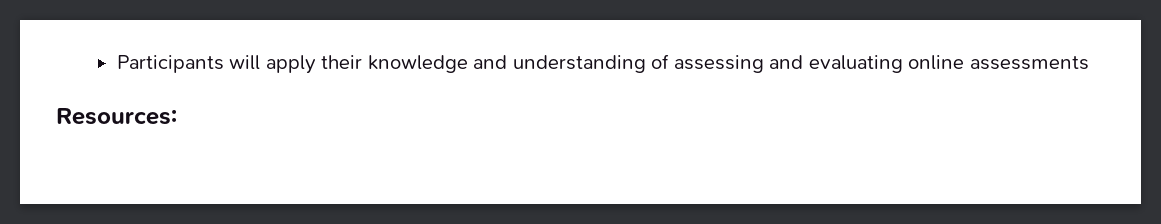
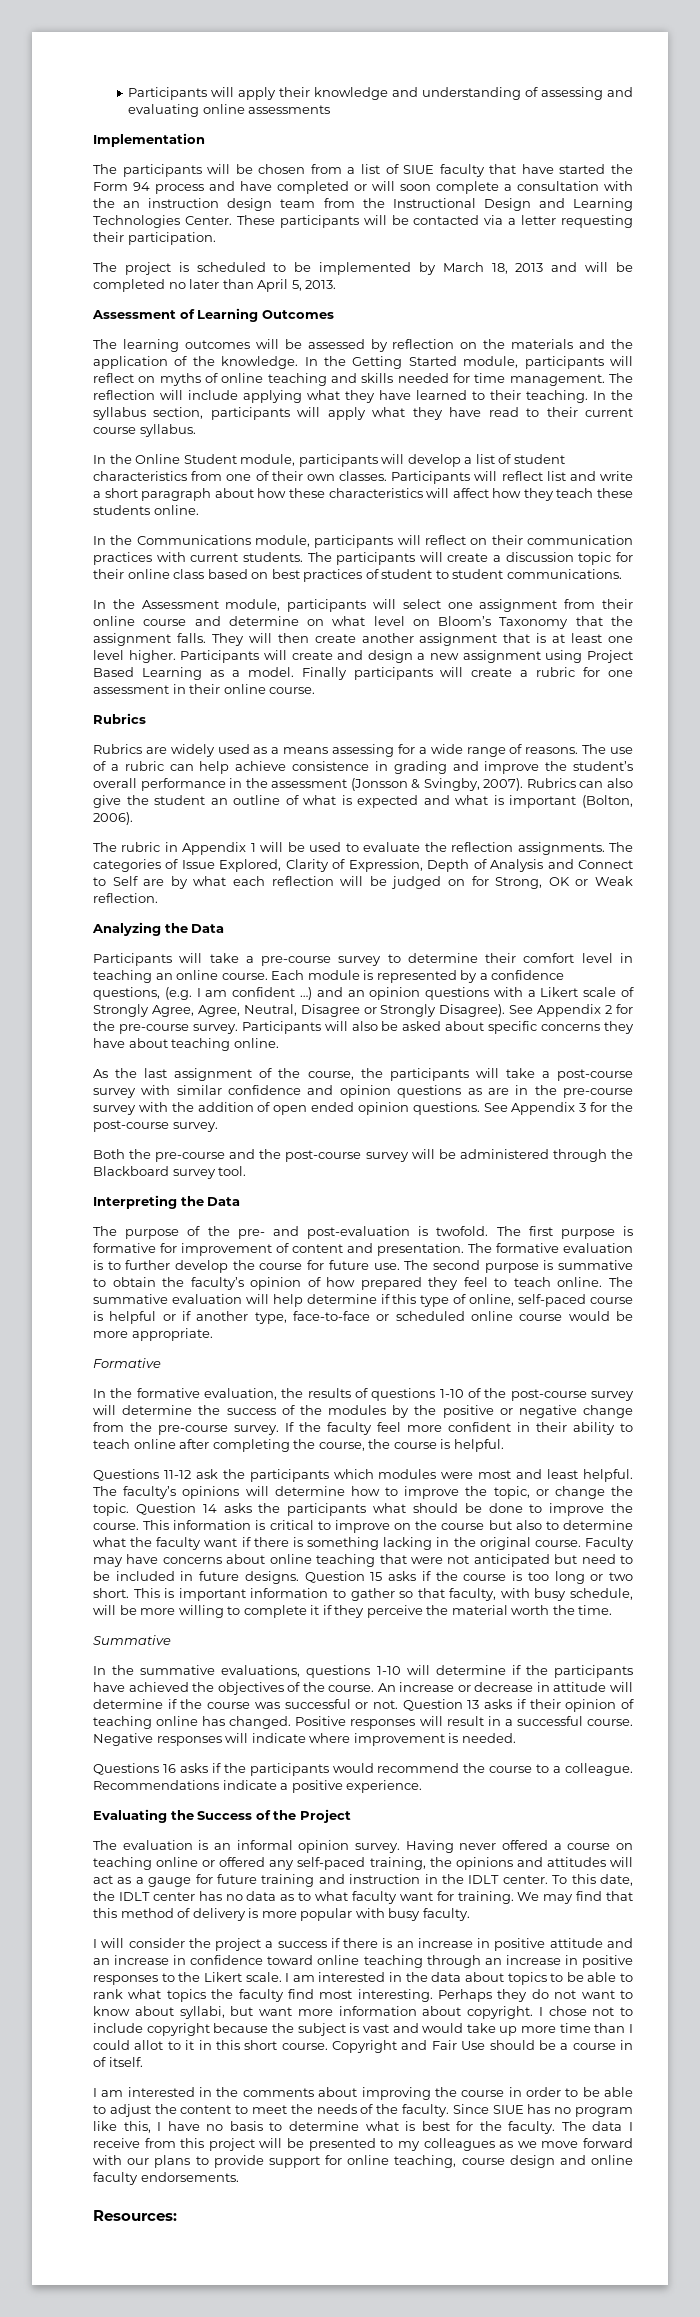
(1089, 63) none -> [93,133,205,147] [93,164,633,177] [93,181,633,194] [93,198,634,211] [93,215,633,228] [93,232,216,245] [93,262,633,275] [93,279,337,292] [92,308,334,322] [93,339,633,352] [93,356,633,369] [93,373,633,386] [93,390,633,403] [93,407,633,420] [93,424,196,437] [93,454,565,467] [93,471,634,484] [93,488,633,501] [93,505,199,515] [93,535,633,548] [93,552,633,565] [93,569,622,582] [93,599,634,612] [93,616,633,629] [93,633,634,646] [93,650,633,663] [93,667,633,680] [93,684,316,694] [93,713,146,724] [93,744,634,757] [93,761,633,774] [93,778,633,791] [93,795,634,808] [93,812,133,825] [93,842,633,855] [93,859,633,872] [93,876,634,889] [93,893,158,903] [92,922,225,936] [93,953,633,966] [93,970,565,983] [93,987,634,1000] [93,1004,634,1017] [93,1021,635,1034] [93,1038,279,1051] [93,1068,633,1081] [93,1085,634,1098] [93,1102,633,1115] [93,1120,218,1132] [93,1149,633,1162] [93,1166,247,1179] [93,1195,241,1209] [93,1226,634,1239] [93,1243,633,1256] [93,1260,633,1273] [93,1277,634,1290] [93,1294,634,1307] [93,1311,633,1324] [93,1328,213,1341] [93,1358,161,1368] [93,1388,634,1401] [93,1405,634,1418] [93,1422,633,1435] [93,1439,504,1452] [93,1469,634,1482] [93,1486,634,1499] [93,1503,633,1516] [93,1520,633,1533] [93,1537,634,1550] [93,1554,633,1567] [93,1571,634,1584] [93,1588,633,1601] [93,1605,613,1618] [93,1635,171,1645] [93,1665,634,1678] [93,1682,634,1695] [93,1699,635,1712] [93,1716,633,1729] [93,1733,516,1746] [93,1763,634,1776] [93,1780,423,1793] [93,1809,351,1823] [93,1840,634,1853] [93,1857,633,1870] [93,1874,633,1887] [93,1891,633,1904] [93,1908,470,1921] [93,1938,633,1951] [93,1955,633,1968] [93,1972,633,1985] [93,1989,633,2002] [93,2006,633,2019] [93,2023,634,2036] [93,2040,633,2053] [93,2057,143,2067] [93,2087,633,2100] [93,2104,634,2117] [93,2121,633,2134] [93,2138,634,2151] [93,2155,633,2168] [93,2172,239,2185] // Implementation // The participants will be chosen from a list of SIUE faculty that have started the Form 94 process and have completed or will soon complete a consultation with the an instruction design team from the Instructional Design and Learning Technologies Center. These participants will be contacted via a letter requesting their participation. // The project is scheduled to be implemented by March 18, 2013 and will be completed no later than April 5, 2013. // Assessment of Learning Outcomes // The learning outcomes will be assessed by reflection on the materials and the application of the knowledge. In the Getting Started module, participants will reflect on myths of online teaching and skills needed for time management. The reflection will include applying what they have learned to their teaching. In the syllabus section, participants will apply what they have read to their current course syllabus. // In the Online Student module, participants will develop a list of student characteristics from one of their own classes. Participants will reflect list and write a short paragraph about how these characteristics will affect how they teach these students online. // In the Communications module, participants will reflect on their communication practices with current students. The participants will create a discussion topic for their online class based on best practices of student to student communications. // In the Assessment module, participants will select one assignment from their online course and determine on what level on Bloom’s Taxonomy that the assignment falls. They will then create another assignment that is at least one level higher. Participants will create and design a new assignment using Project Based Learning as a model. Finally participants will create a rubric for one assessment in their online course. // Rubrics // Rubrics are widely used as a means assessing for a wide range of reasons. The use of a rubric can help achieve consistence in grading and improve the student’s overall performance in the assessment (Jonsson & Svingby, 2007). Rubrics can also give the student an outline of what is expected and what is important (Bolton, 2006). // The rubric in Appendix 1 will be used to evaluate the reflection assignments. The categories of Issue Explored, Clarity of Expression, Depth of Analysis and Connect to Self are by what each reflection will be judged on for Strong, OK or Weak reflection. // Analyzing the Data // Participants will take a pre-course survey to determine their comfort level in teaching an online course. Each module is represented by a confidence questions, (e.g. I am confident …) and an opinion questions with a Likert scale of Strongly Agree, Agree, Neutral, Disagree or Strongly Disagree). See Appendix 2 for the pre-course survey. Participants will also be asked about specific concerns they have about teaching online. // As the last assignment of the course, the participants will take a post-course survey with similar confidence and opinion questions as are in the pre-course survey with the addition of open ended opinion questions. See Appendix 3 for the post-course survey. // Both the pre-course and the post-course survey will be administered through the Blackboard survey tool. // Interpreting the Data // The purpose of the pre- and post-evaluation is twofold. The first purpose is formative for improvement of content and presentation. The formative evaluation is to further develop the course for future use. The second purpose is summative to obtain the faculty’s opinion of how prepared they feel to teach online. The summative evaluation will help determine if this type of online, self-paced course is helpful or if another type, face-to-face or scheduled online course would be more appropriate. // Formative // In the formative evaluation, the results of questions 1-10 of the post-course survey will determine the success of the modules by the positive or negative change from the pre-course survey. If the faculty feel more confident in their ability to teach online after completing the course, the course is helpful. // Questions 11-12 ask the participants which modules were most and least helpful. The faculty’s opinions will determine how to improve the topic, or change the topic. Question 14 asks the participants what should be done to improve the course. This information is critical to improve on the course but also to determine what the faculty want if there is something lacking in the original course. Faculty may have concerns about online teaching that were not anticipated but need to be included in future designs. Question 15 asks if the course is too long or two short. This is important information to gather so that faculty, with busy schedule, will be more willing to complete it if they perceive the material worth the time. // Summative // In the summative evaluations, questions 1-10 will determine if the participants have achieved the objectives of the course. An increase or decrease in attitude will determine if the course was successful or not. Question 13 asks if their opinion of teaching online has changed. Positive responses will result in a successful course. Negative responses will indicate where improvement is needed. // Questions 16 asks if the participants would recommend the course to a colleague. Recommendations indicate a positive experience. // Evaluating the Success of the Project // The evaluation is an informal opinion survey. Having never offered a course on teaching online or offered any self-paced training, the opinions and attitudes will act as a gauge for future training and instruction in the IDLT center. To this date, the IDLT center has no data as to what faculty want for training. We may find that this method of delivery is more popular with busy faculty. // I will consider the project a success if there is an increase in positive attitude and an increase in confidence toward online teaching through an increase in positive responses to the Likert scale. I am interested in the data about topics to be able to rank what topics the faculty find most interesting. Perhaps they do not want to know about syllabi, but want more information about copyright. I chose not to include copyright because the subject is vast and would take up more time than I could allot to it in this short course. Copyright and Fair Use should be a course in of itself. // I am interested in the comments about improving the course in order to be able to adjust the content to meet the needs of the faculty. Since SIUE has no program like this, I have no basis to determine what is best for the faculty. The data I receive from this project will be presented to my colleagues as we move forward with our plans to provide support for online teaching, course design and online faculty endorsements.

